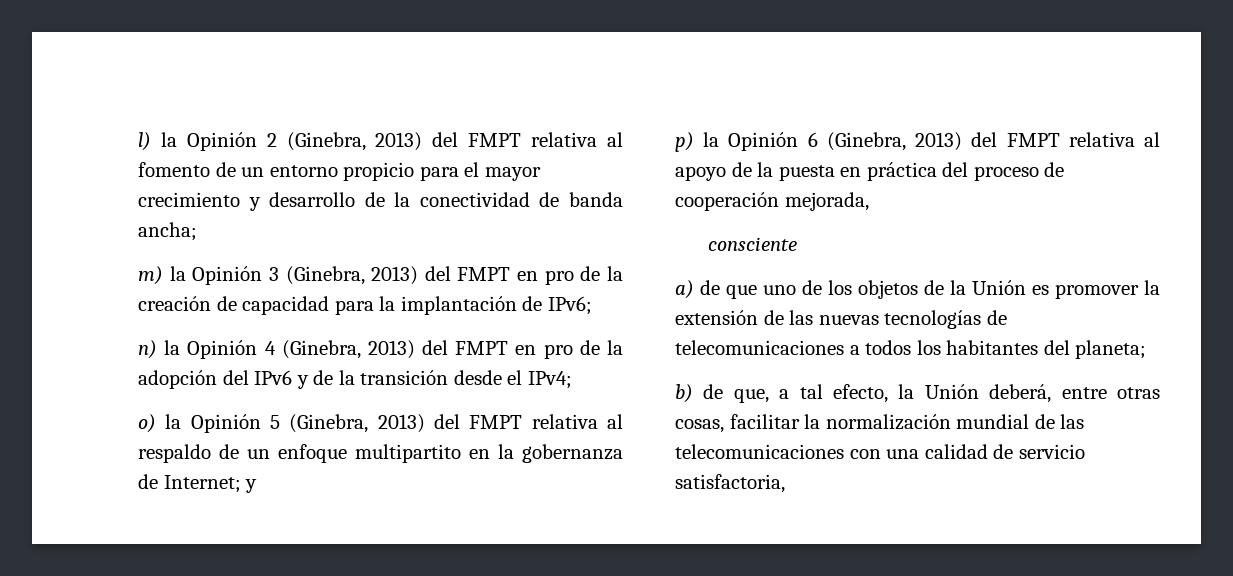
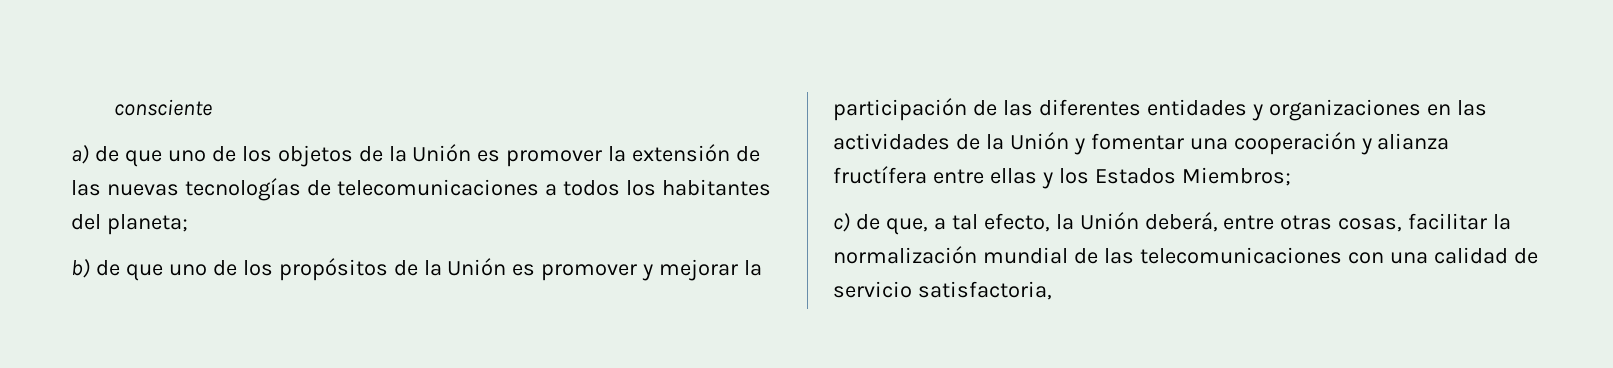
[138,132,624,151] [138,162,541,181] [138,192,623,211] [138,222,197,241] [138,266,623,285] [138,296,592,315] [138,340,623,359] [138,370,572,389] [138,414,623,433] [138,444,623,463] [138,474,258,493] [675,132,1160,152] [675,162,1065,181] [675,192,869,211] l) la Opinión 2 (Ginebra, 2013) del FMPT relativa al fomento de un entorno propicio para el mayor crecimiento y desarrollo de la conectividad de banda ancha; // m) la Opinión 3 (Ginebra, 2013) del FMPT en pro de la creación de capacidad para la implantación de IPv6; // n) la Opinión 4 (Ginebra, 2013) del FMPT en pro de la adopción del IPv6 y de la transición desde el IPv4; // o) la Opinión 5 (Ginebra, 2013) del FMPT relativa al respaldo de un enfoque multipartito en la gobernanza de Internet; y // p) la Opinión 6 (Ginebra, 2013) del FMPT relativa al apoyo de la puesta en práctica del proceso de cooperación mejorada, // -> (113, 107) none
(724, 391) none -> [125,258,763,281] [833,98,1487,121] [833,132,1450,155] [833,166,1291,189] [833,212,880,232] que uno de los propósitos de la Unión es promover y mejorar la participación de las diferentes entidades y organizaciones en las actividades de la Unión y fomentar una cooperación y alianza fructífera entre ellas y los Estados Miembros; // c) de

